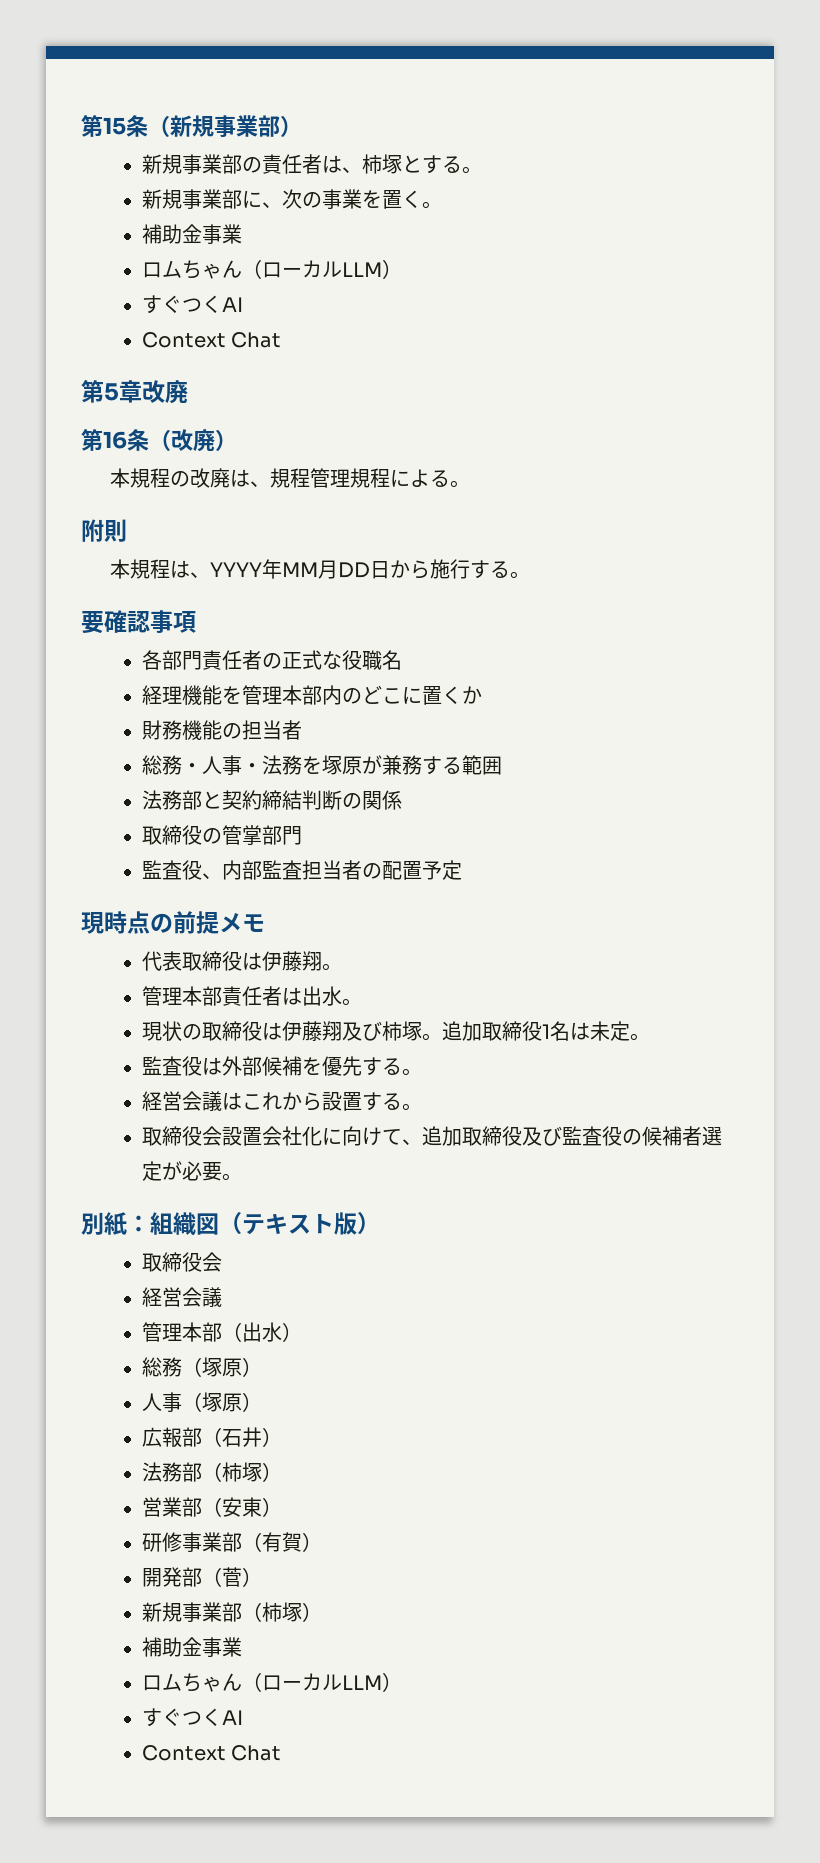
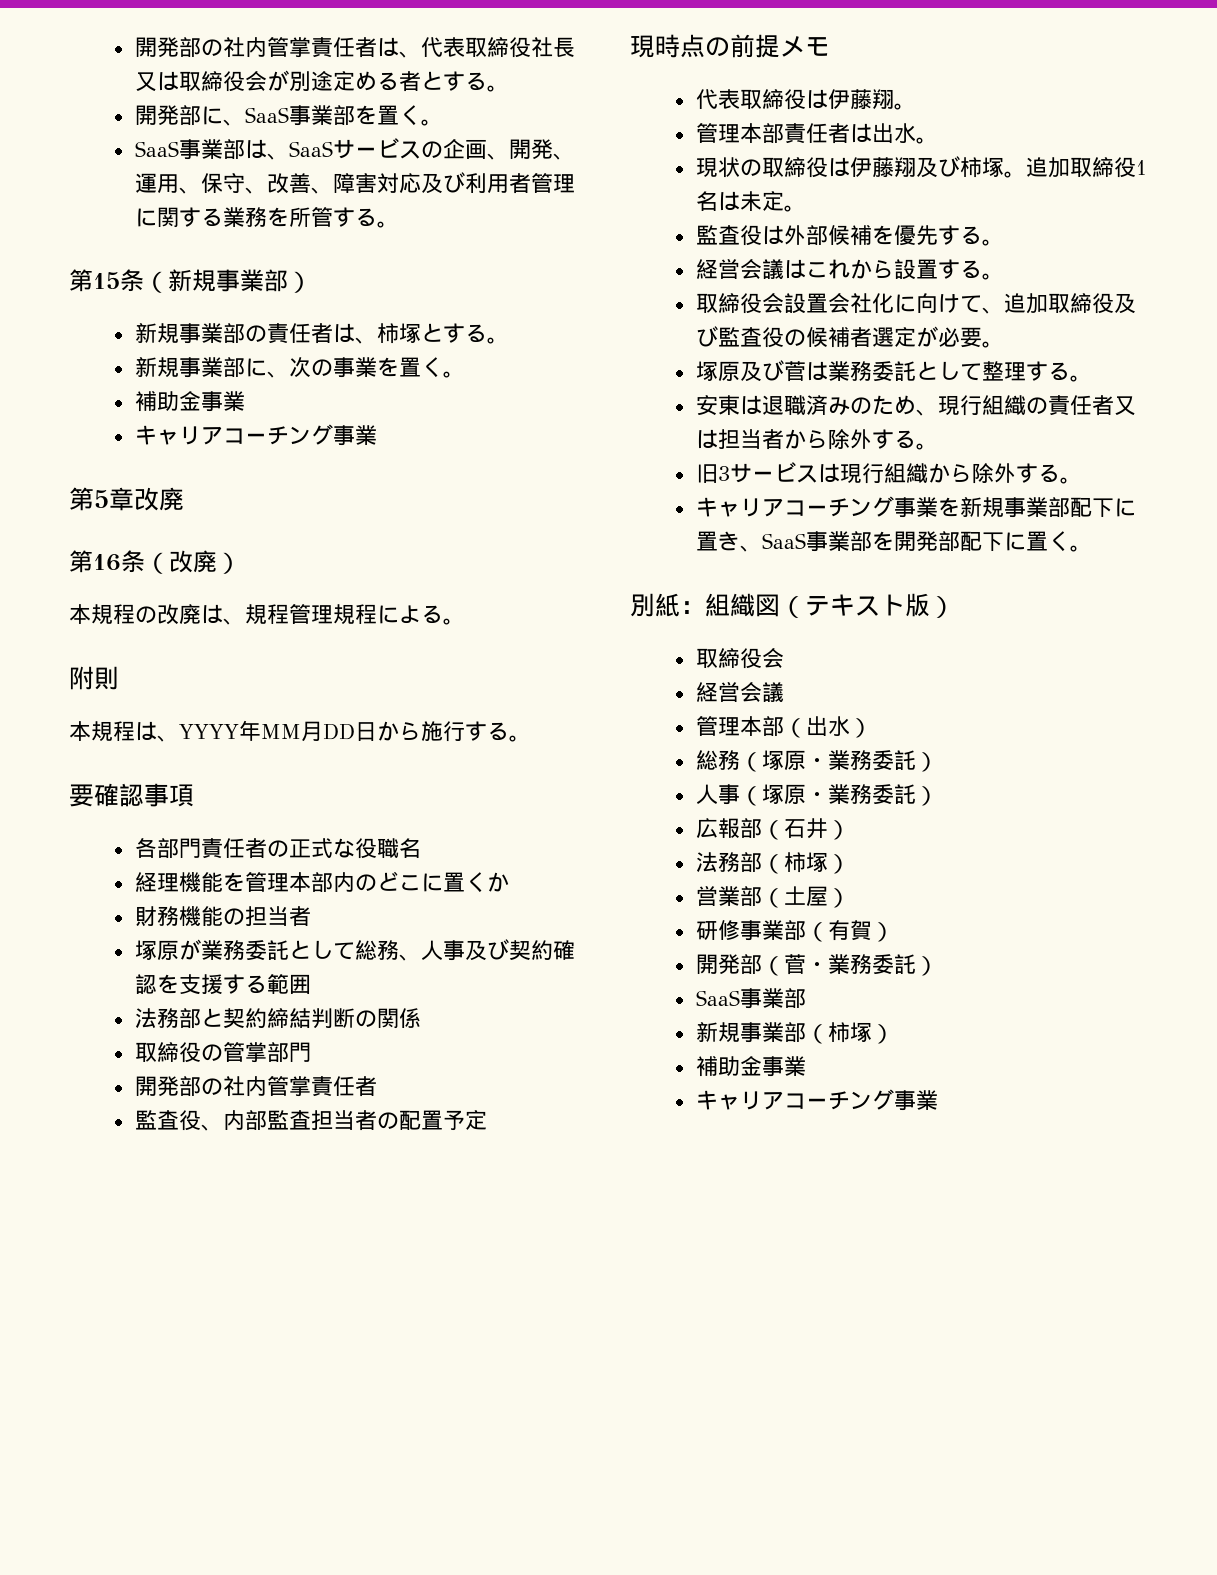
(81, 126) none -> [134,37,575,58] [134,70,509,92] [134,105,443,126] [134,138,575,160] [134,172,575,194] [134,207,399,228] 開発部の社内管掌責任者は、代表取締役社長又は取締役会が別途定める者とする。 // 開発部に、SaaS事業部を置く。 // SaaS事業部は、SaaSサービスの企画、開発、運用、保守、改善、障害対応及び利用者管理に関する業務を所管する。 //
[142,259,403,279] [142,295,244,314] [142,332,282,348] ロムちゃん（ローカルLLM） // すぐつくAI // Context Chat -> [134,424,377,446] キャリアコーチング事業
[142,755,423,775] 総務・人事・法務を塚原が兼務 -> [134,939,575,961] [134,974,223,995] 塚原が業務委託として総務、人事及び契約確認を支援
(303, 835) none -> [134,1076,377,1097] // 開発部の社内管掌責任者
(243, 1177) none -> [695,360,1092,382] [695,395,1136,416] [695,429,938,450] [695,462,1082,484] [695,496,1136,518] [695,531,1092,552] // 塚原及び菅は業務委託として整理する。 // 安東は退職済みのため、現行組織の責任者又は担当者から除外する。 // 旧3サービスは現行組織から除外する。 // キャリアコーチング事業を新規事業部配下に置き、SaaS事業部を開発部配下に置く。
(243, 1367) none -> [805,750,916,771] ・業務委託
(243, 1402) none -> [805,784,916,805] ・業務委託
[222,1497,263,1517] 安東 -> [783,886,828,907] 土屋
[242,1567,263,1587] ） -> [805,954,938,976] [695,988,806,1009] ・業務委託） // SaaS事業部
[142,1672,403,1692] [142,1708,244,1727] [142,1745,282,1761] ロムちゃん（ローカルLLM） // すぐつくAI // Context Chat -> [695,1089,938,1111] キャリアコーチング事業

